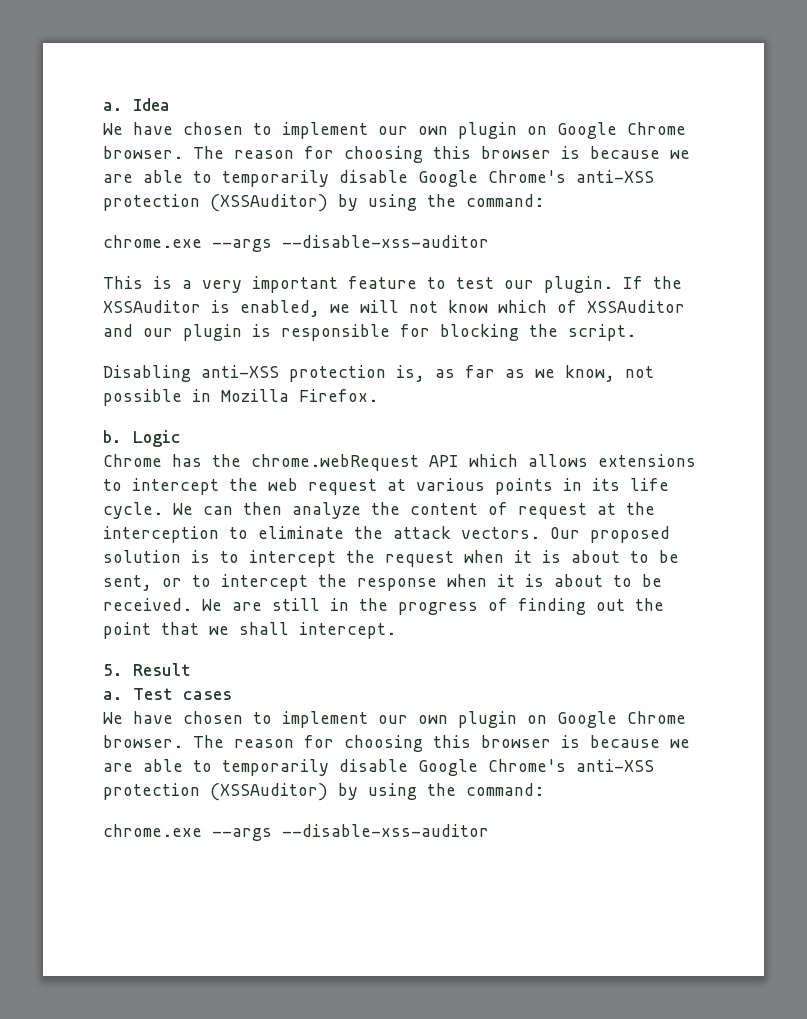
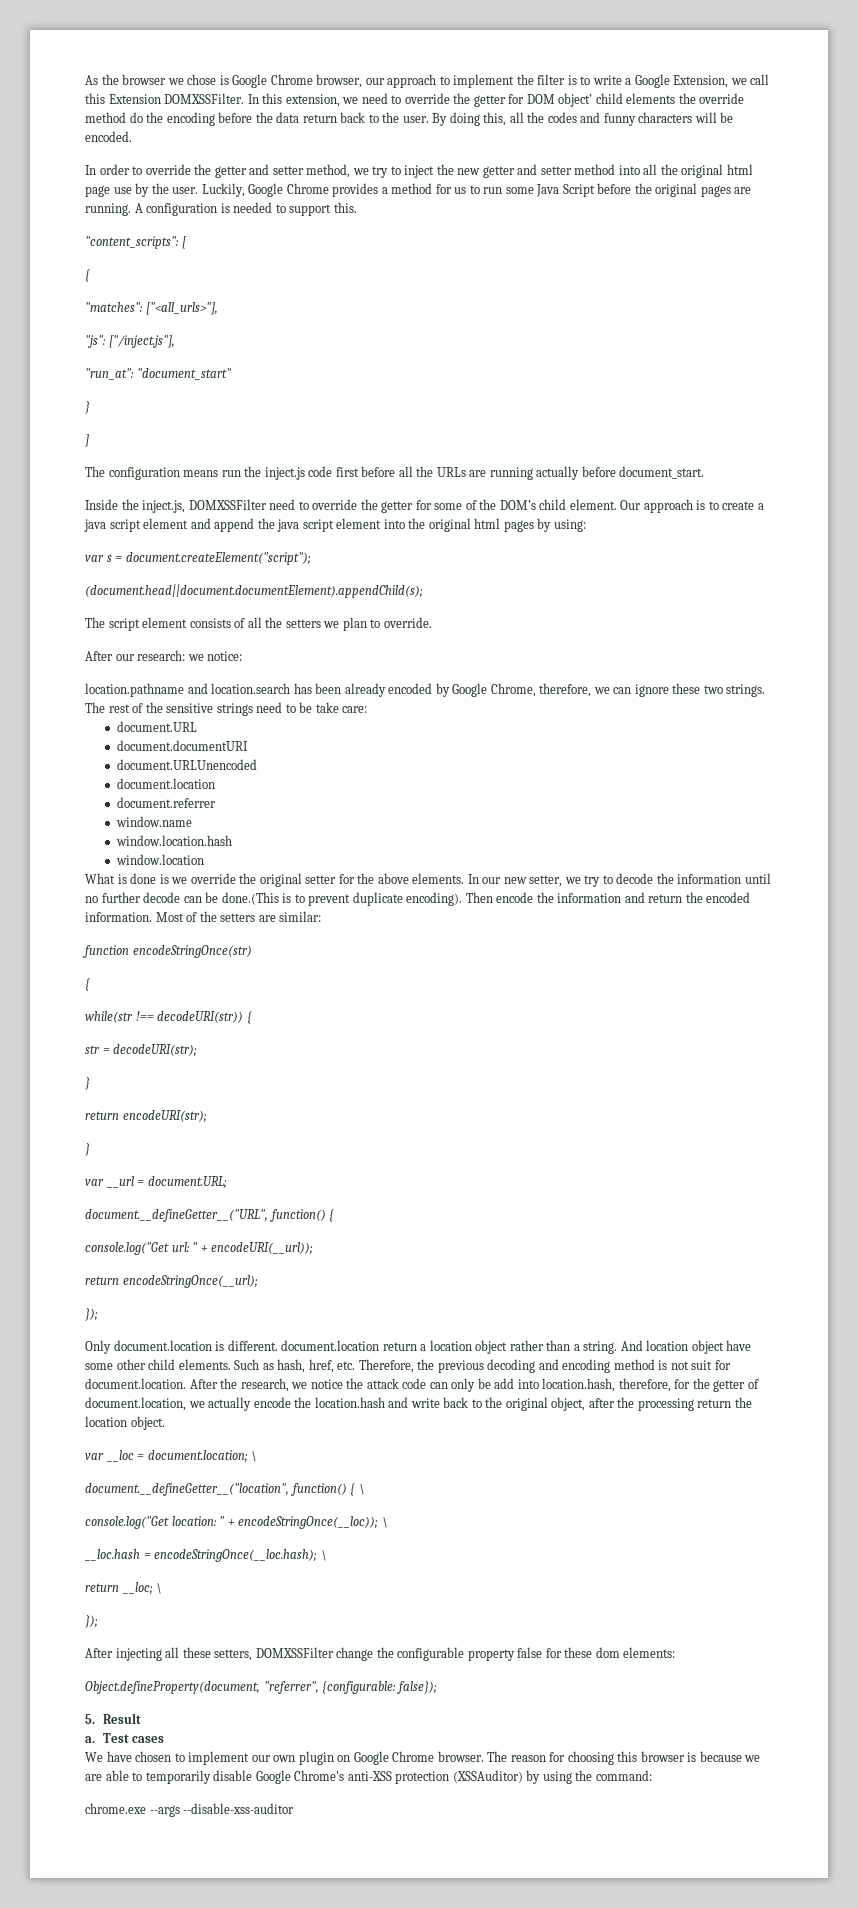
[103,98,171,111] [103,122,686,139] [103,146,690,163] [103,170,654,187] [103,194,544,212] [103,235,489,252] [103,276,682,293] [103,300,685,317] [103,324,636,341] [103,365,654,382] [103,389,378,406] [103,430,182,447] [103,454,696,471] [103,478,669,495] [103,502,655,519] [103,526,670,543] [103,550,679,567] [103,574,662,591] [103,598,664,615] [103,622,396,639] a. Idea // We have chosen to implement our own plugin on Google Chrome browser. The reason for choosing this browser is because we are able to temporarily disable Google Chrome's anti-XSS protection (XSSAuditor) by using the command: // chrome.exe --args --disable-xss-auditor // This is a very important feature to test our plugin. If the XSSAuditor is enabled, we will not know which of XSSAuditor and our plugin is responsible for blocking the script. // Disabling anti-XSS protection is, as far as we know, not possible in Mozilla Firefox. // b. Logic // Chrome has the chrome.webRequest API which allows extensions to intercept the web request at various points in its life cycle. We can then analyze the content of request at the interception to eliminate the attack vectors. Our proposed solution is to intercept the request when it is about to be sent, or to intercept the response when it is about to be received. We are still in the progress of finding out the point that we shall intercept. -> [85,74,770,88] [85,93,745,107] [85,112,734,126] [85,131,132,142] [85,164,753,178] [85,183,752,197] [85,202,357,216] [85,236,187,249] [85,269,90,282] [85,302,218,315] [85,335,175,348] [85,368,231,380] [85,401,90,414] [84,434,89,447] [85,466,705,480] [85,499,764,513] [84,518,586,532] [85,552,311,565] [85,584,423,598] [85,617,432,631] [85,650,243,661] [85,683,766,697] [85,702,368,716] [116,721,197,732] [116,740,248,751] [116,759,257,770] [116,778,215,789] [116,797,216,808] [115,816,192,827] [115,835,232,846] [115,854,204,865] [85,873,771,887] [85,892,751,906] [85,911,322,922] [83,945,252,958] [85,978,90,991] [85,1011,252,1024] [85,1044,198,1057] [85,1077,90,1090] [85,1110,207,1123] [85,1143,90,1156] [85,1176,227,1189] [85,1209,335,1222] [85,1242,314,1255] [85,1275,258,1288] [85,1308,98,1321] [85,1340,752,1354] [85,1359,731,1373] [85,1378,759,1392] [85,1397,752,1411] [85,1416,165,1430] [85,1450,258,1463] [85,1483,365,1496] [85,1516,388,1529] [84,1549,327,1562] [85,1582,163,1595] [85,1615,98,1628] [85,1647,676,1661] [85,1681,437,1694] As the browser we chose is Google Chrome browser, our approach to implement the filter is to write a Google Extension, we call this Extension DOMXSSFilter. In this extension, we need to override the getter for DOM object’ child elements the override method do the encoding before the data return back to the user. By doing this, all the codes and funny characters will be encoded. // In order to override the getter and setter method, we try to inject the new getter and setter method into all the original html page use by the user. Luckily, Google Chrome provides a method for us to run some Java Script before the original pages are running. A configuration is needed to support this. // "content_scripts": [ // { // "matches": ["<all_urls>"], // "js": ["/inject.js"], // "run_at": "document_start" // } // ] // The configuration means run the inject.js code first before all the URLs are running actually before document_start. // Inside the inject.js, DOMXSSFilter need to override the getter for some of the DOM’s child element. Our approach is to create a java script element and append the java script element into the original html pages by using: // var s = document.createElement("script"); // (document.head||document.documentElement).appendChild(s); // The script element consists of all the setters we plan to override. // After our research: we notice: // location.pathname and location.search has been already encoded by Google Chrome, therefore, we can ignore these two strings. The rest of the sensitive strings need to be take care: // document.URL // document.documentURI // document.URLUnencoded // document.location // document.referrer // window.name // window.location.hash // window.location // What is done is we override the original setter for the above elements. In our new setter, we try to decode the information until no further decode can be done.(This is to prevent duplicate encoding). Then encode the information and return the encoded information. Most of the setters are similar: // function encodeStringOnce(str) // { // while(str !== decodeURI(str)) { // str = decodeURI(str); // } // return encodeURI(str); // } // var __url = document.URL; // document.__defineGetter__("URL", function() { // console.log("Get url: " + encodeURI(__url)); // return encodeStringOnce(__url); // }); // Only document.location is different. document.location return a location object rather than a string. And location object have some other child elements. Such as hash, href, etc. Therefore, the previous decoding and encoding method is not suit for document.location. After the research, we notice the attack code can only be add into location.hash, therefore, for the getter of document.location, we actually encode the location.hash and write back to the original object, after the processing return the location object. // var __loc = document.location; \ // document.__defineGetter__("location", function() { \ // console.log("Get location: " + encodeStringOnce(__loc)); \ // __loc.hash = encodeStringOnce(__loc.hash); \ // return __loc; \ // }); // After injecting all these setters, DOMXSSFilter change the configurable property false for these dom elements: // Object.defineProperty(document, "referrer", {configurable: false});

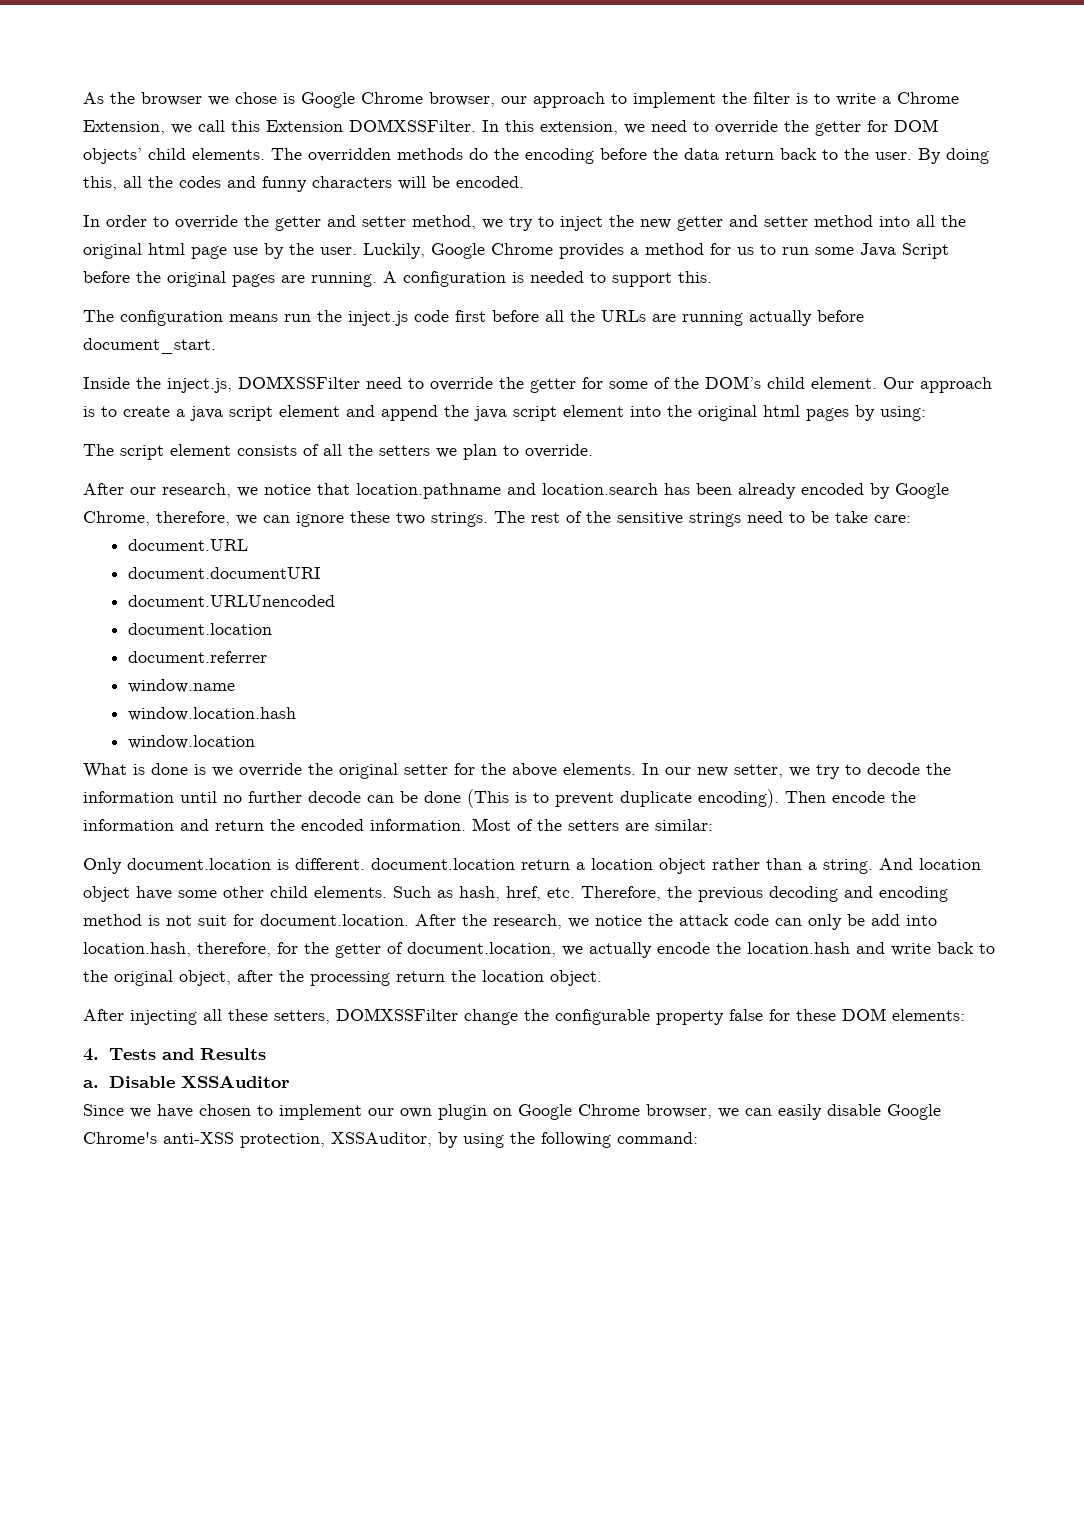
[634,74,670,88] Google -> [897,92,959,104] Chrome
[558,93,745,107] [85,112,126,123] object’ child elements the override method -> [83,148,463,164] objects’ child elements. The overridden methods
[85,236,187,249] [85,269,90,282] [85,302,218,315] [85,335,175,348] [85,368,231,380] [85,401,90,414] [84,434,89,447] // "content_scripts": [ // { // "matches": ["<all_urls>"], // "js": ["/inject.js"], // "run_at": "document_start" // } // ] -> (712, 277) none
[85,552,311,565] [85,584,423,598] // var s = document.createElement("script"); // (document.head||document.documentElement).appendChild(s); -> (926, 413) none
[137,650,243,661] research: we notice: // -> [162,483,350,498] research, we notice that
[221,892,279,905] done.(This -> [424,789,509,808] done (This
[83,945,252,958] [85,978,90,991] [85,1011,252,1024] [85,1044,198,1057] [85,1077,90,1090] [85,1110,207,1123] [85,1143,90,1156] [85,1176,227,1189] [85,1209,335,1222] [85,1242,314,1255] [85,1275,258,1288] [85,1308,98,1321] // function encodeStringOnce(str) // { // while(str !== decodeURI(str)) { // str = decodeURI(str); // } // return encodeURI(str); // } // var __url = document.URL; // document.__defineGetter__("URL", function() { // console.log("Get url: " + encodeURI(__url)); // return encodeStringOnce(__url); // }); -> (713, 825) none
[85,1450,258,1463] [85,1483,365,1496] [85,1516,388,1529] [84,1549,327,1562] [85,1582,163,1595] [85,1615,98,1628] // var __loc = document.location; \ // document.__defineGetter__("location", function() { \ // console.log("Get location: " + encodeStringOnce(__loc)); \ // __loc.hash = encodeStringOnce(__loc.hash); \ // return __loc; \ // }); -> (602, 978) none
[595,1647,620,1658] dom -> [842,1008,886,1021] DOM
[85,1681,437,1694] [85,1713,141,1724] [85,1733,165,1743] [85,1752,103,1762] Object.defineProperty(document, "referrer", {configurable: false}); // 5. Result // a. Test cases // We -> [83,1048,266,1061] [83,1075,290,1088] [83,1104,151,1118] 4. Tests and Results // a. Disable XSSAuditor // Since we
[437,1751,761,1765] [85,1770,211,1784] browser. The reason for choosing this browser is because we are able to temporarily -> [646,1104,822,1120] browser, we can easily
[395,1770,523,1784] protection (XSSAuditor) -> [240,1132,432,1148] protection, XSSAuditor,
(593, 1775) none -> [541,1132,611,1148] following
[85,1803,295,1817] // chrome.exe --args --disable-xss-auditor -> (698, 1138) none

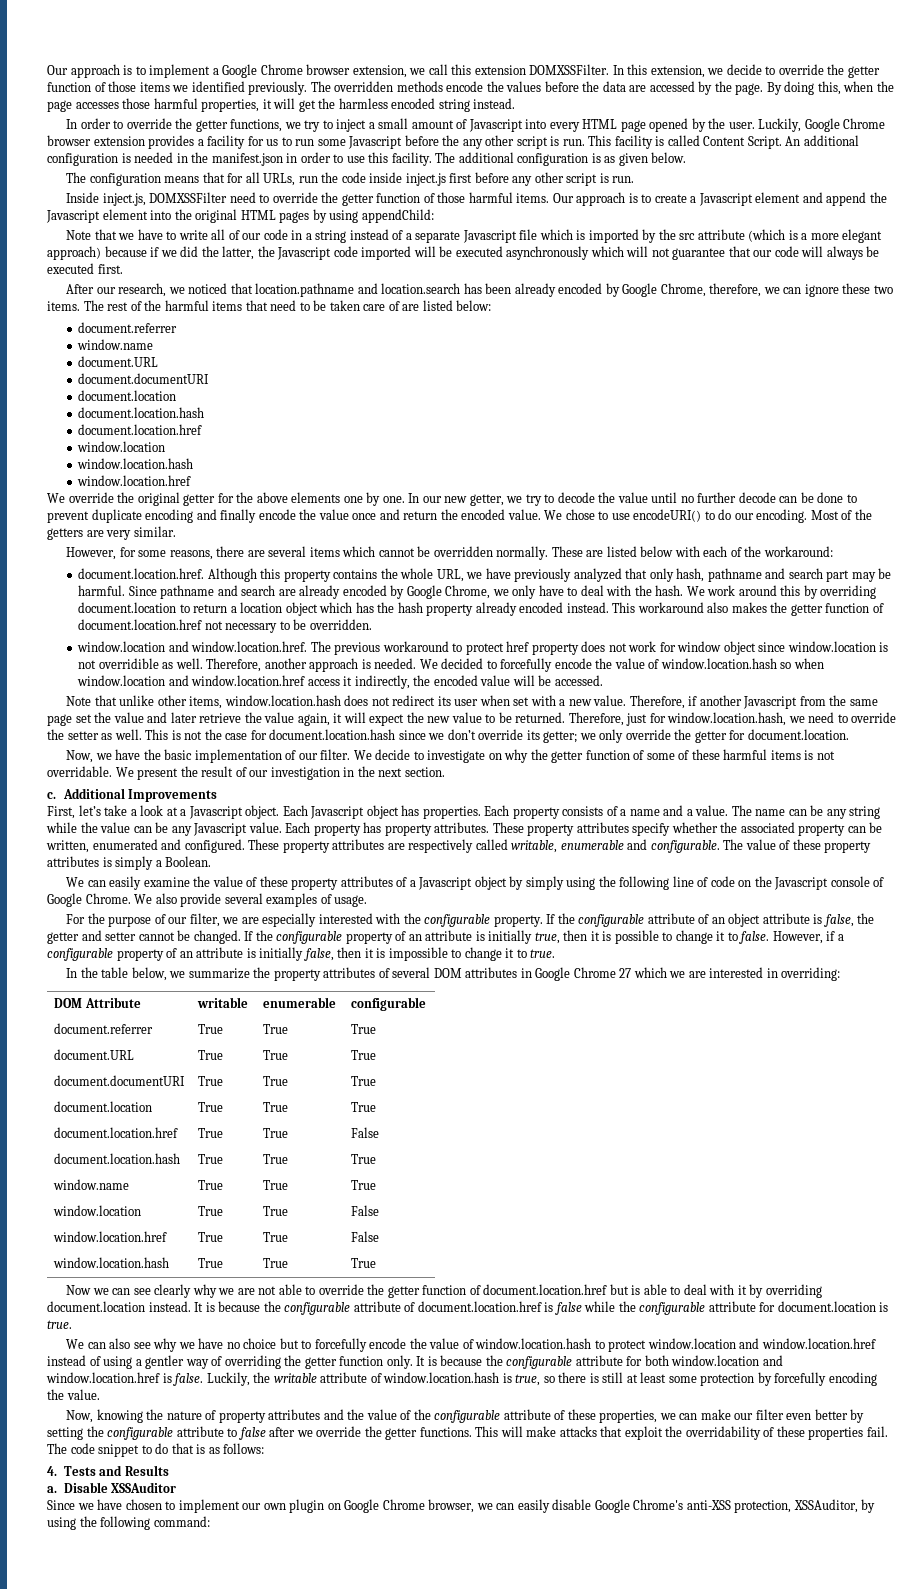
[83,92,959,108] [83,120,165,135] As the browser we chose is Google Chrome browser, our approach to implement the filter is to write a Chrome Extension, -> [47,64,407,78] Our approach is to implement a Google Chrome browser extension,
[266,120,343,132] Extension -> [474,65,526,75] extension
[651,119,938,136] [83,148,989,164] [83,176,524,192] need to override the getter for DOM objects’ child elements. The overridden methods do the encoding before the data return back to the user. By doing this, all the codes and funny characters will be encoded. -> [726,64,880,78] [47,81,894,95] [47,98,516,112] decide to override the getter function of those items we identified previously. The overridden methods encode the values before the data are accessed by the page. By doing this, when the page accesses those harmful properties, it will get the harmless encoded string instead.
[327,215,476,230] and setter method, -> [230,119,283,132] functions,
[609,215,966,231] [83,243,258,259] the new getter and setter method into all the original html page use -> [368,118,689,132] a small amount of Javascript into every HTML page opened
(553, 249) none -> [47,135,145,146] browser extension
[645,243,704,255] method -> [207,135,246,149] facility
[860,243,949,259] [83,271,712,287] [83,310,864,326] [83,338,216,354] Java Script before the original pages are running. A configuration is needed to support this. // The configuration means run the inject.js code first before all the URLs are running actually before document_start. -> [348,135,859,149] [47,152,687,166] [66,172,635,186] Javascript before the any other script is run. This facility is called Content Script. An additional configuration is needed in the manifest.json in order to use this facility. The additional configuration is as given below. // The configuration means that for all URLs, run the code inside inject.js first before any other script is run.
[136,377,161,389] the -> (100, 197) none
[582,376,877,389] for some of the DOM’s child element. -> [376,192,550,203] function of those harmful items.
[190,406,273,421] java script -> [698,193,753,206] Javascript
[474,406,557,421] java script -> [46,210,100,223] Javascript
[763,405,800,417] html -> [240,210,276,220] HTML
[880,406,926,421] [83,444,593,460] using: // The script element consists of all the setters we plan to override. -> [329,209,434,223] [66,229,883,243] [47,246,880,260] [47,263,123,274] using appendChild: // Note that we have to write all of our code in a string instead of a separate Javascript file which is imported by the src attribute (which is a more elegant approach) because if we did the latter, the Javascript code imported will be executed asynchronously which will not guarantee that our code will always be executed first.
[264,484,311,495] notice -> [188,283,228,294] noticed
[431,512,488,527] strings. -> [47,301,80,311] items.
[617,511,911,527] sensitive strings need to be take care: -> [164,300,492,311] [78,322,178,333] [77,339,154,350] harmful items that need to be taken care of are listed below: // document.referrer // window.name
[128,595,336,607] // document.URLUnencoded -> (210, 378) none
[128,651,268,663] [128,679,236,693] [128,707,297,721] [128,735,256,749] [83,763,233,778] document.referrer // window.name // window.location.hash // window.location // What is done is we -> [78,407,205,418] [78,424,203,435] [77,441,166,452] [77,458,194,469] [77,475,192,486] [47,493,65,503] document.location.hash // document.location.href // window.location // window.location.hash // window.location.href // We
[404,764,448,775] setter -> [183,494,216,506] getter
[563,763,636,775] elements. -> [291,492,405,506] elements one by one.
[734,764,783,778] setter, -> [469,494,504,506] getter,
[83,791,174,803] information -> [617,492,648,503] value
[467,789,527,808] (This is -> (844, 497) none
[698,789,916,808] [83,818,713,831] [83,858,981,874] [83,886,948,902] [83,914,937,930] [83,942,995,958] [83,970,602,986] [83,1008,965,1025] encoding). Then encode the information and return the encoded information. Most of the setters are similar: // Only document.location is different. document.location return a location object rather than a string. And location object have some other child elements. Such as hash, href, etc. Therefore, the previous decoding and encoding method is not suit for document.location. After the research, we notice the attack code can only be add into location.hash, therefore, for the getter of document.location, we actually encode the location.hash and write back to the original object, after the processing return the location object. // After injecting all these setters, DOMXSSFilter change the configurable property false for these DOM elements: -> [145,509,872,523] [47,526,176,540] [66,546,833,560] [78,568,892,582] [78,585,877,599] [78,602,884,616] [78,619,372,633] [77,641,889,655] [78,658,824,672] [77,675,603,689] [66,695,878,709] [47,712,897,726] [47,729,849,743] [66,749,835,763] [47,766,445,780] [47,788,218,802] [47,805,881,819] [46,822,883,836] [46,839,872,853] [47,856,212,870] [66,876,885,890] [47,893,368,907] [66,913,875,927] [47,930,844,944] [47,947,556,961] [66,967,841,981] [53,997,141,1008] [196,997,248,1008] [262,997,336,1008] [350,997,426,1011] [53,1023,153,1034] [197,1024,223,1034] [262,1024,288,1034] [350,1024,376,1034] [53,1049,134,1060] [197,1050,223,1060] [262,1050,288,1060] [350,1050,376,1060] [53,1075,185,1086] [197,1076,223,1086] [262,1076,288,1086] [350,1076,376,1086] [53,1101,152,1112] [197,1102,223,1112] [262,1102,288,1112] [350,1102,376,1112] [53,1127,178,1138] [197,1128,223,1138] [262,1128,288,1138] [350,1127,379,1138] [53,1153,180,1164] [197,1154,223,1164] [262,1154,288,1164] [350,1154,376,1164] [52,1179,129,1190] [197,1180,223,1190] [262,1180,288,1190] [350,1180,376,1190] [52,1205,141,1216] [197,1206,223,1216] [262,1206,288,1216] [350,1205,379,1216] [52,1231,167,1242] [197,1232,223,1242] [262,1232,288,1242] [350,1231,379,1242] [52,1257,169,1268] [197,1258,223,1268] [262,1258,288,1268] [350,1258,376,1268] [66,1284,822,1298] [47,1301,889,1315] [47,1320,72,1329] [66,1338,876,1352] [47,1355,783,1369] [46,1372,877,1386] [47,1389,100,1400] [66,1409,865,1423] [47,1426,888,1440] [47,1443,265,1457] encoding and finally encode the value once and return the encoded value. We chose to use encodeURI() to do our encoding. Most of the getters are very similar. // However, for some reasons, there are several items which cannot be overridden normally. These are listed below with each of the workaround: // document.location.href. Although this property contains the whole URL, we have previously analyzed that only hash, pathname and search part may be harmful. Since pathname and search are already encoded by Google Chrome, we only have to deal with the hash. We work around this by overriding document.location to return a location object which has the hash property already encoded instead. This workaround also makes the getter function of document.location.href not necessary to be overridden. // window.location and window.location.href. The previous workaround to protect href property does not work for window object since window.location is not overridible as well. Therefore, another approach is needed. We decided to forcefully encode the value of window.location.hash so when window.location and window.location.href access it indirectly, the encoded value will be accessed. // Note that unlike other items, window.location.hash does not redirect its user when set with a new value. Therefore, if another Javascript from the same page set the value and later retrieve the value again, it will expect the new value to be returned. Therefore, just for window.location.hash, we need to override the setter as well. This is not the case for document.location.hash since we don’t override its getter; we only override the getter for document.location. // Now, we have the basic implementation of our filter. We decide to investigate on why the getter function of some of these harmful items is not overridable. We present the result of our investigation in the next section. // c. Additional Improvements // First, let’s take a look at a Javascript object. Each Javascript object has properties. Each property consists of a name and a value. The name can be any string while the value can be any Javascript value. Each property has property attributes. These property attributes specify whether the associated property can be written, enumerated and configured. These property attributes are respectively called writable, enumerable and configurable. The value of these property attributes is simply a Boolean. // We can easily examine the value of these property attributes of a Javascript object by simply using the following line of code on the Javascript console of Google Chrome. We also provide several examples of usage. // For the purpose of our filter, we are especially interested with the configurable property. If the configurable attribute of an object attribute is false, the getter and setter cannot be changed. If the configurable property of an attribute is initially true, then it is possible to change it to false. However, if a configurable property of an attribute is initially false, then it is impossible to change it to true. // In the table below, we summarize the property attributes of several DOM attributes in Google Chrome 27 which we are interested in overriding: // DOM Attribute | writable | enumerable | configurable // document.referrer | True | True | True // document.URL | True | True | True // document.documentURI | True | True | True // document.location | True | True | True // document.location.href | True | True | False // document.location.hash | True | True | True // window.name | True | True | True // window.location | True | True | False // window.location.href | True | True | False // window.location.hash | True | True | True // Now we can see clearly why we are not able to override the getter function of document.location.href but is able to deal with it by overriding document.location instead. It is because the configurable attribute of document.location.href is false while the configurable attribute for document.location is true. // We can also see why we have no choice but to forcefully encode the value of window.location.hash to protect window.location and window.location.href instead of using a gentler way of overriding the getter function only. It is because the configurable attribute for both window.location and window.location.href is false. Luckily, the writable attribute of window.location.hash is true, so there is still at least some protection by forcefully encoding the value. // Now, knowing the nature of property attributes and the value of the configurable attribute of these properties, we can make our filter even better by setting the configurable attribute to false after we override the getter functions. This will make attacks that exploit the overridability of these properties fail. The code snippet to do that is as follows:

